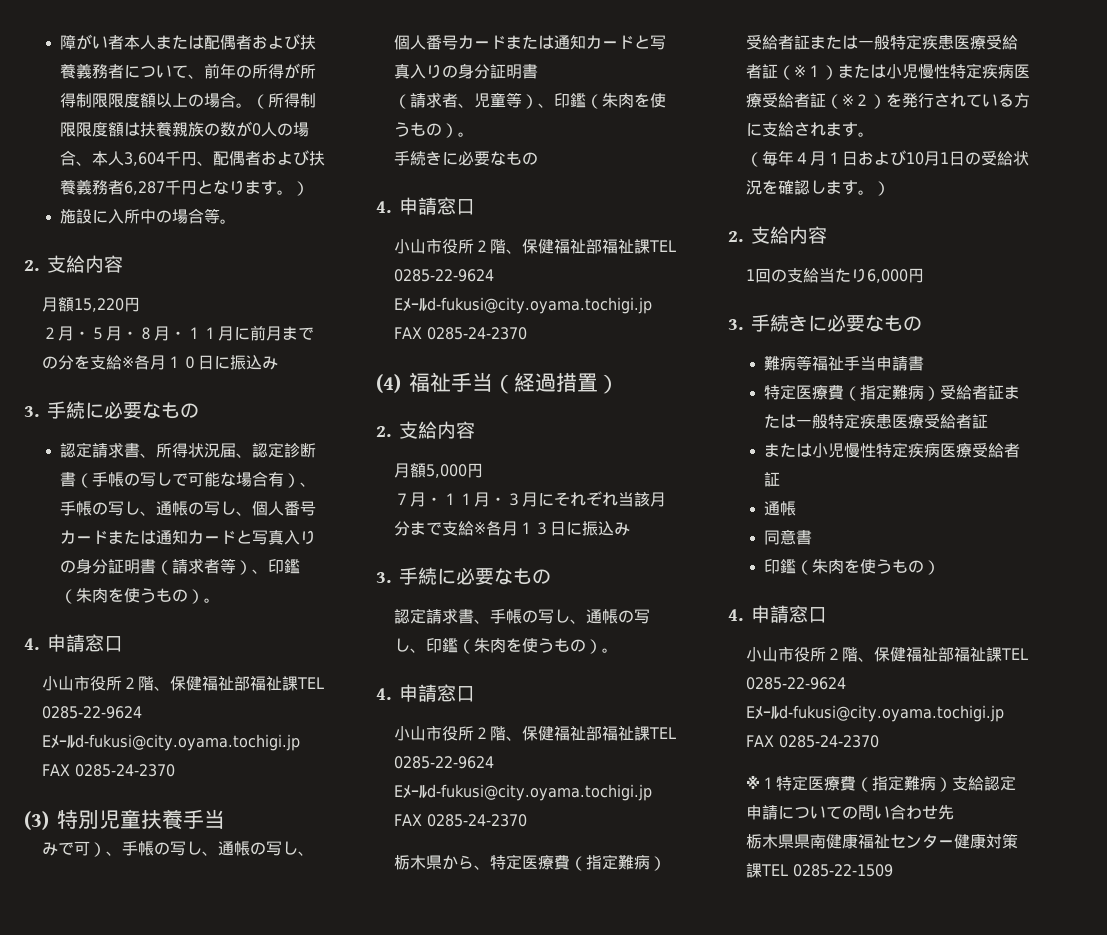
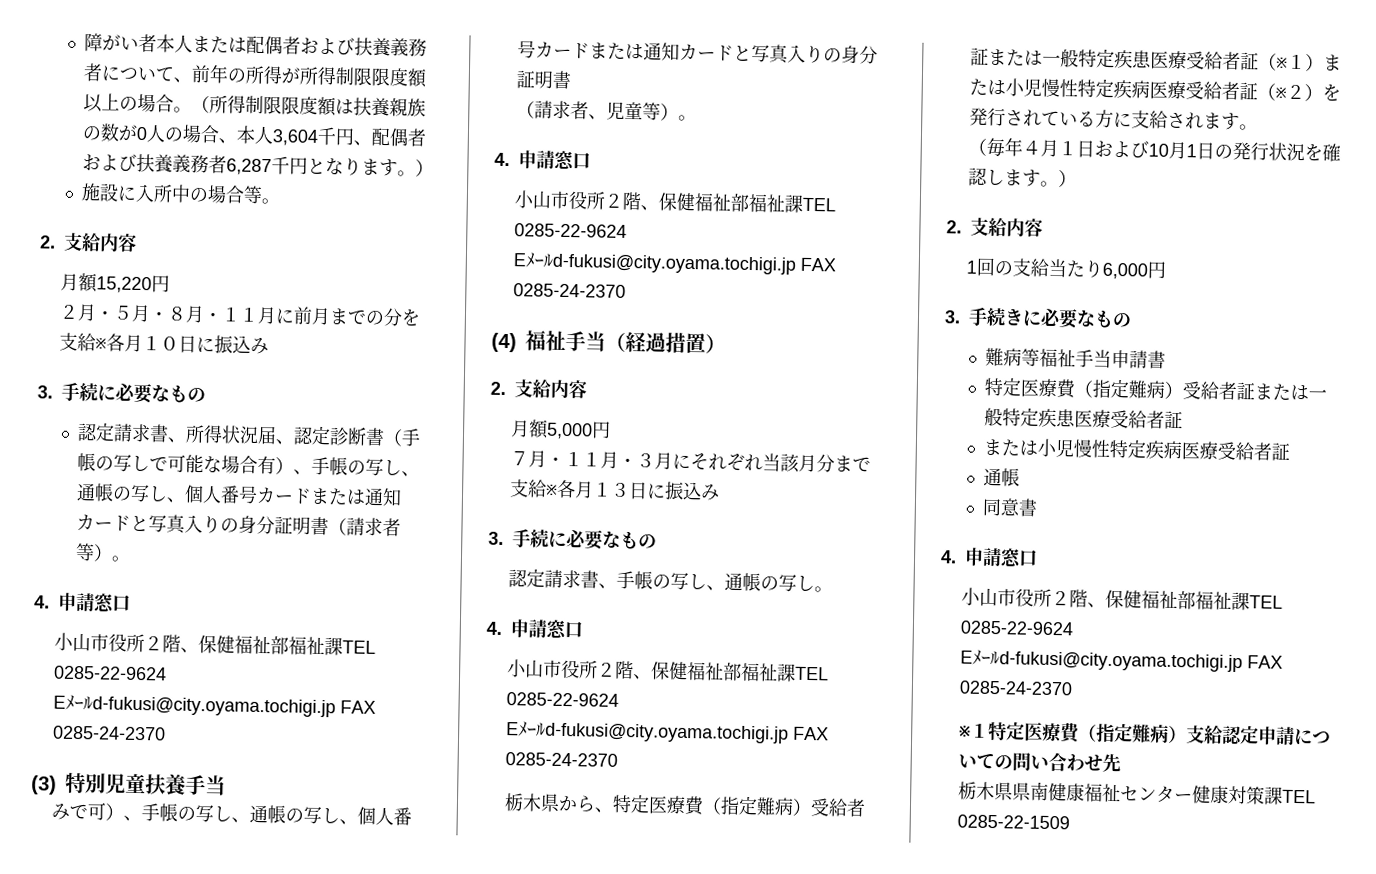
[252,559,301,574] [60,588,205,604] 、印鑑（朱肉を使うもの） -> (114, 553) none
[538,93,667,109] [394,122,475,138] [394,151,539,166] 、印鑑（朱肉を使うもの）。 // 手続きに必要なもの -> [678,114,698,122] 。
[410,638,603,654] 、印鑑（朱肉を使うもの） -> (816, 583) none
[981,150,1014,166] 受給 -> [1232,141,1270,161] 発行
[764,559,941,575] // 印鑑（朱肉を使うもの） -> (1039, 507) none

